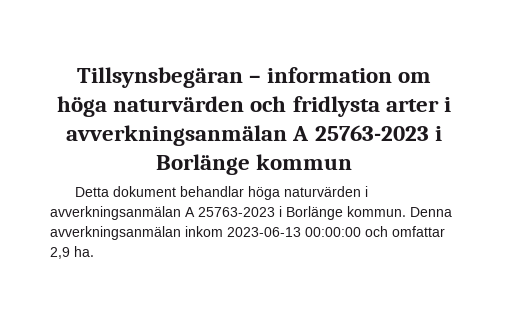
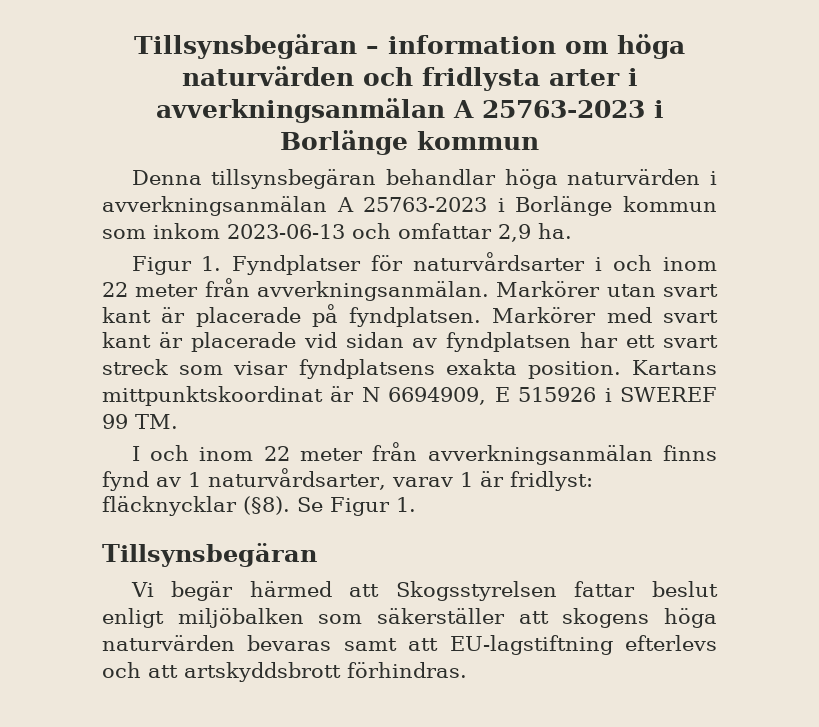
[74,186,176,197] Detta dokument -> [131,169,377,189] Denna tillsynsbegäran
[347,206,452,217] [50,226,181,240] kommun. Denna avverkningsanmälan -> [623,196,717,212] [102,229,146,239] kommun som
[305,227,361,237] 00:00:00 -> (345, 231) none
(94, 251) none -> [131,252,717,275] [102,278,718,301] [102,304,718,327] [102,332,719,352] [102,359,717,379] [102,386,717,406] [102,414,178,429] [131,442,717,465] [102,468,593,491] [102,496,416,516] [102,543,317,567] [130,581,718,601] [102,608,718,628] [102,635,717,655] [102,662,467,682] // Figur 1. Fyndplatser för naturvårdsarter i och inom 22 meter från avverkningsanmälan. Markörer utan svart kant är placerade på fyndplatsen. Markörer med svart kant är placerade vid sidan av fyndplatsen har ett svart streck som visar fyndplatsens exakta position. Kartans mittpunktskoordinat är N 6694909, E 515926 i SWEREF 99 TM. // I och inom 22 meter från avverkningsanmälan finns fynd av 1 naturvårdsarter, varav 1 är fridlyst: fläcknycklar (§8). Se Figur 1. // Tillsynsbegäran // Vi begär härmed att Skogsstyrelsen fattar beslut enligt miljöbalken som säkerställer att skogens höga naturvärden bevaras samt att EU-lagstiftning efterlevs och att artskyddsbrott förhindras.

